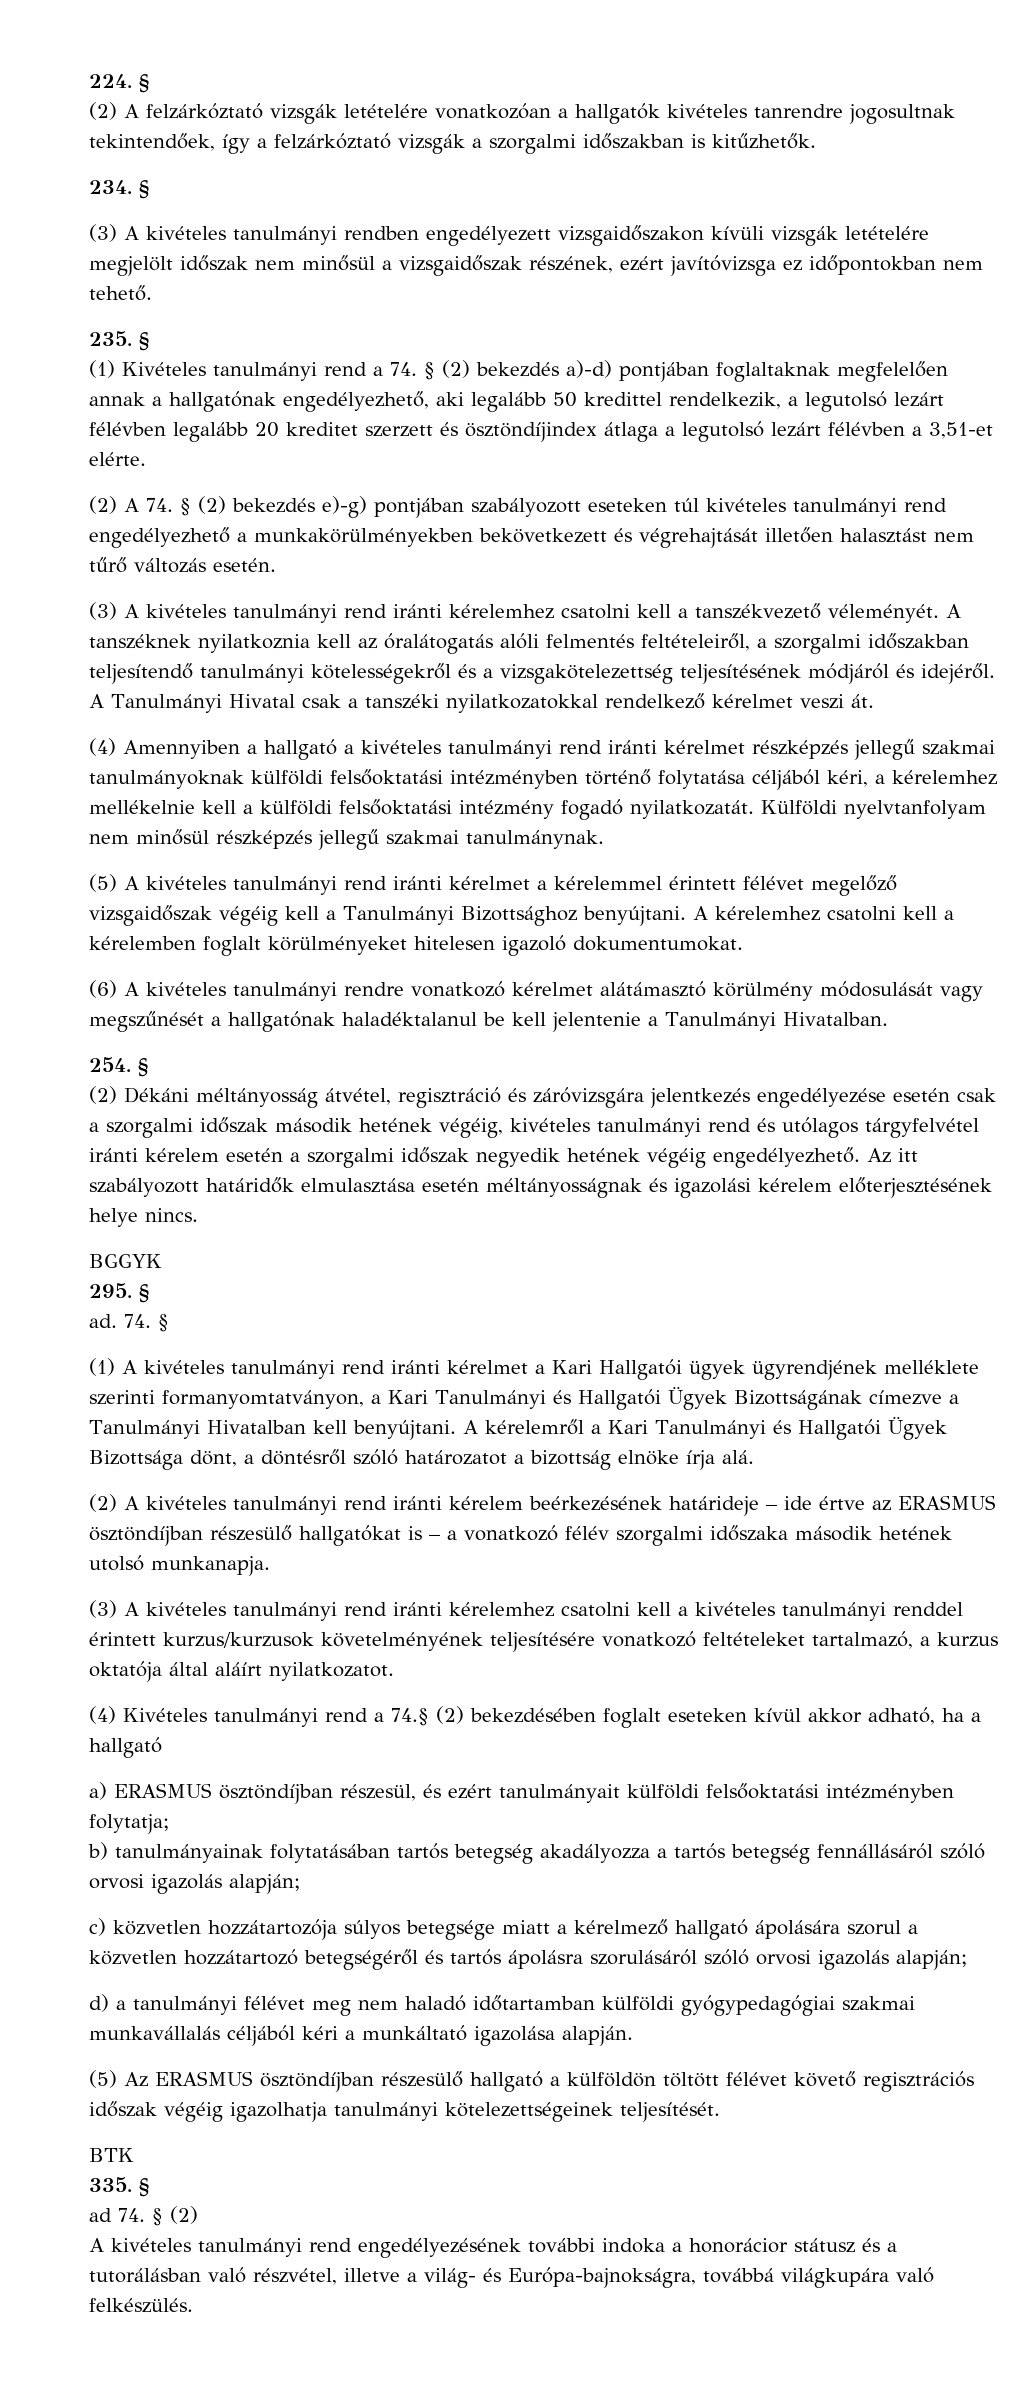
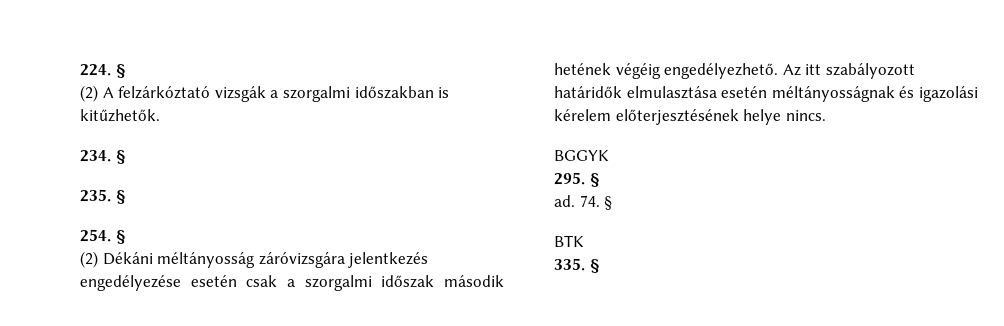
[344,103,955,124] [89,133,465,154] letételére vonatkozóan a hallgatók kivételes tanrendre jogosultnak tekintendőek, így a felzárkóztató vizsgák -> (266, 94) none
[89,224,929,246] [89,255,983,276] [89,285,152,301] [89,331,149,351] [89,360,948,382] [89,391,944,412] [89,421,993,442] [89,452,146,466] [89,496,947,518] [89,527,974,548] [89,557,276,573] [89,602,961,623] [89,633,969,654] [89,663,995,684] [89,693,874,713] [89,738,995,760] [89,769,997,790] [89,799,986,820] [89,829,604,850] [89,874,897,896] [89,905,954,926] [89,935,743,956] [89,980,983,1002] [89,1011,888,1032] (3) A kivételes tanulmányi rendben engedélyezett vizsgaidőszakon kívüli vizsgák letételére megjelölt időszak nem minősül a vizsgaidőszak részének, ezért javítóvizsga ez időpontokban nem tehető. // 235. § // (1) Kivételes tanulmányi rend a 74. § (2) bekezdés a)-d) pontjában foglaltaknak megfelelően annak a hallgatónak engedélyezhető, aki legalább 50 kredittel rendelkezik, a legutolsó lezárt félévben legalább 20 kreditet szerzett és ösztöndíjindex átlaga a legutolsó lezárt félévben a 3,51-et elérte. // (2) A 74. § (2) bekezdés e)-g) pontjában szabályozott eseteken túl kivételes tanulmányi rend engedélyezhető a munkakörülményekben bekövetkezett és végrehajtását illetően halasztást nem tűrő változás esetén. // (3) A kivételes tanulmányi rend iránti kérelemhez csatolni kell a tanszékvezető véleményét. A tanszéknek nyilatkoznia kell az óralátogatás alóli felmentés feltételeiről, a szorgalmi időszakban teljesítendő tanulmányi kötelességekről és a vizsgakötelezettség teljesítésének módjáról és idejéről. A Tanulmányi Hivatal csak a tanszéki nyilatkozatokkal rendelkező kérelmet veszi át. // (4) Amennyiben a hallgató a kivételes tanulmányi rend iránti kérelmet részképzés jellegű szakmai tanulmányoknak külföldi felsőoktatási intézményben történő folytatása céljából kéri, a kérelemhez mellékelnie kell a külföldi felsőoktatási intézmény fogadó nyilatkozatát. Külföldi nyelvtanfolyam nem minősül részképzés jellegű szakmai tanulmánynak. // (5) A kivételes tanulmányi rend iránti kérelmet a kérelemmel érintett félévet megelőző vizsgaidőszak végéig kell a Tanulmányi Bizottsághoz benyújtani. A kérelemhez csatolni kell a kérelemben foglalt körülményeket hitelesen igazoló dokumentumokat. // (6) A kivételes tanulmányi rendre vonatkozó kérelmet alátámasztó körülmény módosulását vagy megszűnését a hallgatónak haladéktalanul be kell jelentenie a Tanulmányi Hivatalban. -> [80,189,126,204] 235. §
[325,1087,526,1108] átvétel, regisztráció és -> (256, 260) none
[439,1117,979,1138] [89,1147,640,1168] végéig, kivételes tanulmányi rend és utólagos tárgyfelvétel iránti kérelem esetén a szorgalmi időszak negyedik hetének -> (611, 69) none
[89,1358,979,1380] [89,1387,959,1410] [89,1417,947,1440] [89,1449,754,1470] [89,1494,996,1516] [89,1525,952,1546] [89,1555,270,1576] [89,1600,963,1621] [89,1631,998,1652] [89,1661,394,1682] [89,1706,981,1728] [89,1737,162,1758] [89,1782,954,1804] [89,1814,169,1834] [88,1842,985,1864] [89,1874,300,1894] [89,1918,918,1940] [89,1949,967,1970] [89,1994,915,2016] [89,2025,633,2046] [89,2070,974,2092] [89,2101,720,2122] [89,2148,134,2162] [89,2177,149,2197] [89,2206,198,2226] [89,2238,897,2258] [89,2267,934,2288] [89,2298,193,2313] (1) A kivételes tanulmányi rend iránti kérelmet a Kari Hallgatói ügyek ügyrendjének melléklete szerinti formanyomtatványon, a Kari Tanulmányi és Hallgatói Ügyek Bizottságának címezve a Tanulmányi Hivatalban kell benyújtani. A kérelemről a Kari Tanulmányi és Hallgatói Ügyek Bizottsága dönt, a döntésről szóló határozatot a bizottság elnöke írja alá. // (2) A kivételes tanulmányi rend iránti kérelem beérkezésének határideje – ide értve az ERASMUS ösztöndíjban részesülő hallgatókat is – a vonatkozó félév szorgalmi időszaka második hetének utolsó munkanapja. // (3) A kivételes tanulmányi rend iránti kérelemhez csatolni kell a kivételes tanulmányi renddel érintett kurzus/kurzusok követelményének teljesítésére vonatkozó feltételeket tartalmazó, a kurzus oktatója által aláírt nyilatkozatot. // (4) Kivételes tanulmányi rend a 74.§ (2) bekezdésében foglalt eseteken kívül akkor adható, ha a hallgató // a) ERASMUS ösztöndíjban részesül, és ezért tanulmányait külföldi felsőoktatási intézményben folytatja; // b) tanulmányainak folytatásában tartós betegség akadályozza a tartós betegség fennállásáról szóló orvosi igazolás alapján; // c) közvetlen hozzátartozója súlyos betegsége miatt a kérelmező hallgató ápolására szorul a közvetlen hozzátartozó betegségéről és tartós ápolásra szorulásáról szóló orvosi igazolás alapján; // d) a tanulmányi félévet meg nem haladó időtartamban külföldi gyógypedagógiai szakmai munkavállalás céljából kéri a munkáltató igazolása alapján. // (5) Az ERASMUS ösztöndíjban részesülő hallgató a külföldön töltött félévet követő regisztrációs időszak végéig igazolhatja tanulmányi kötelezettségeinek teljesítését. // BTK // 335. § // ad 74. § (2) // A kivételes tanulmányi rend engedélyezésének további indoka a honorácior státusz és a tutorálásban való részvétel, illetve a világ- és Európa-bajnokságra, továbbá világkupára való felkészülés. -> [554,235,584,247] [554,258,600,273] BTK // 335. §

